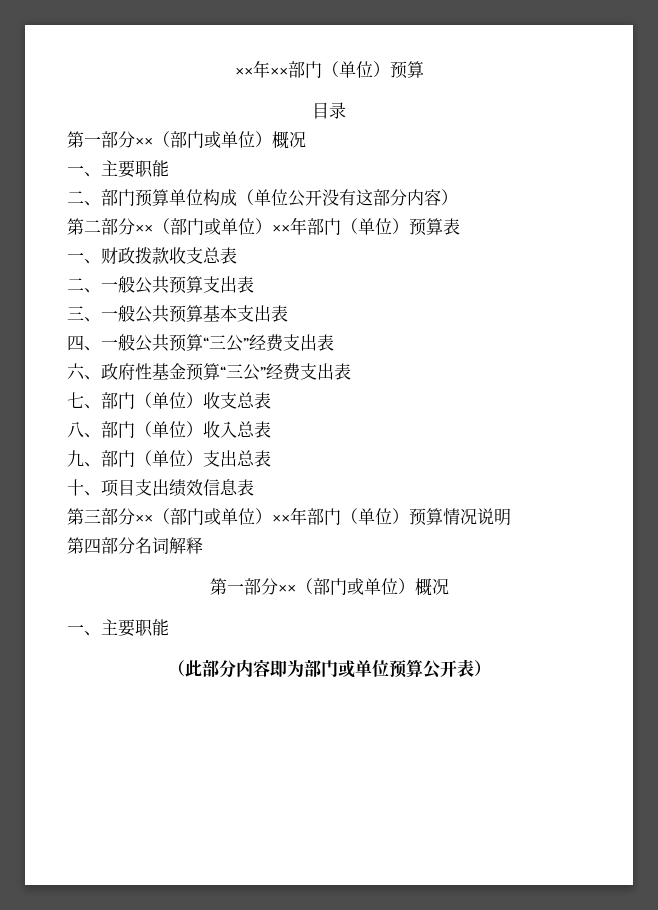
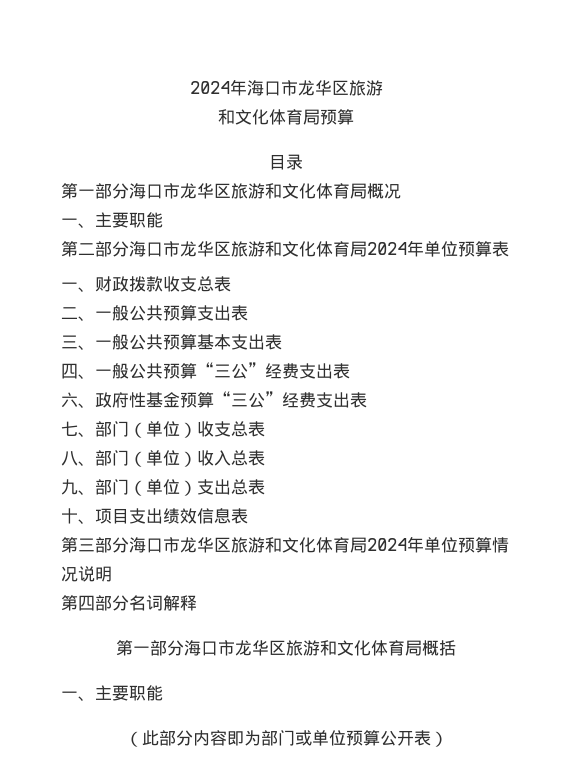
[234,60,424,79] [312,102,346,119] [67,131,306,149] [67,160,169,178] [67,189,458,207] [67,217,409,235] ××年××部门（单位）预算 // 目录 // 第一部分××（部门或单位）概况 // 一、主要职能 // 二、部门预算单位构成（单位公开没有这部分内容） // 第二部分××（部门或单位）××年部门（单位） -> [189,79,383,96] [218,109,354,125] [269,154,303,170] [61,183,401,199] [61,212,163,228] [61,240,458,257] 2024年海口市龙华区旅游 // 和文化体育局预算 // 目录 // 第一部分海口市龙华区旅游和文化体育局概况 // 一、主要职能 // 第二部分海口市龙华区旅游和文化体育局2024年单位
[135,507,409,525] ××（部门或单位）××年部门（单位） -> [129,536,458,553] 海口市龙华区旅游和文化体育局2024年单位
[277,578,449,596] ××（部门或单位）概况 -> [184,640,456,656] 海口市龙华区旅游和文化体育局概括

